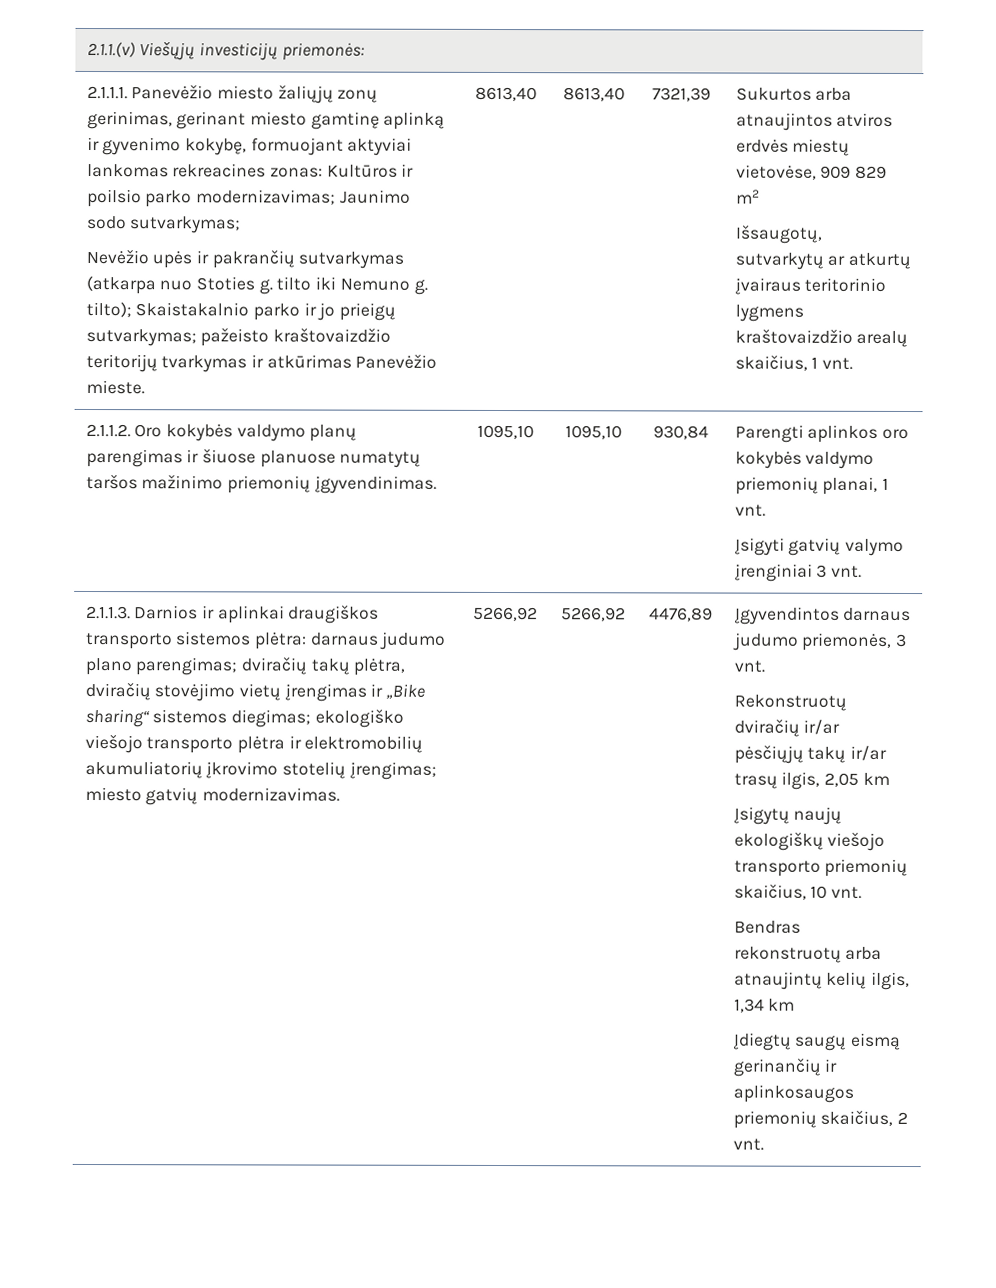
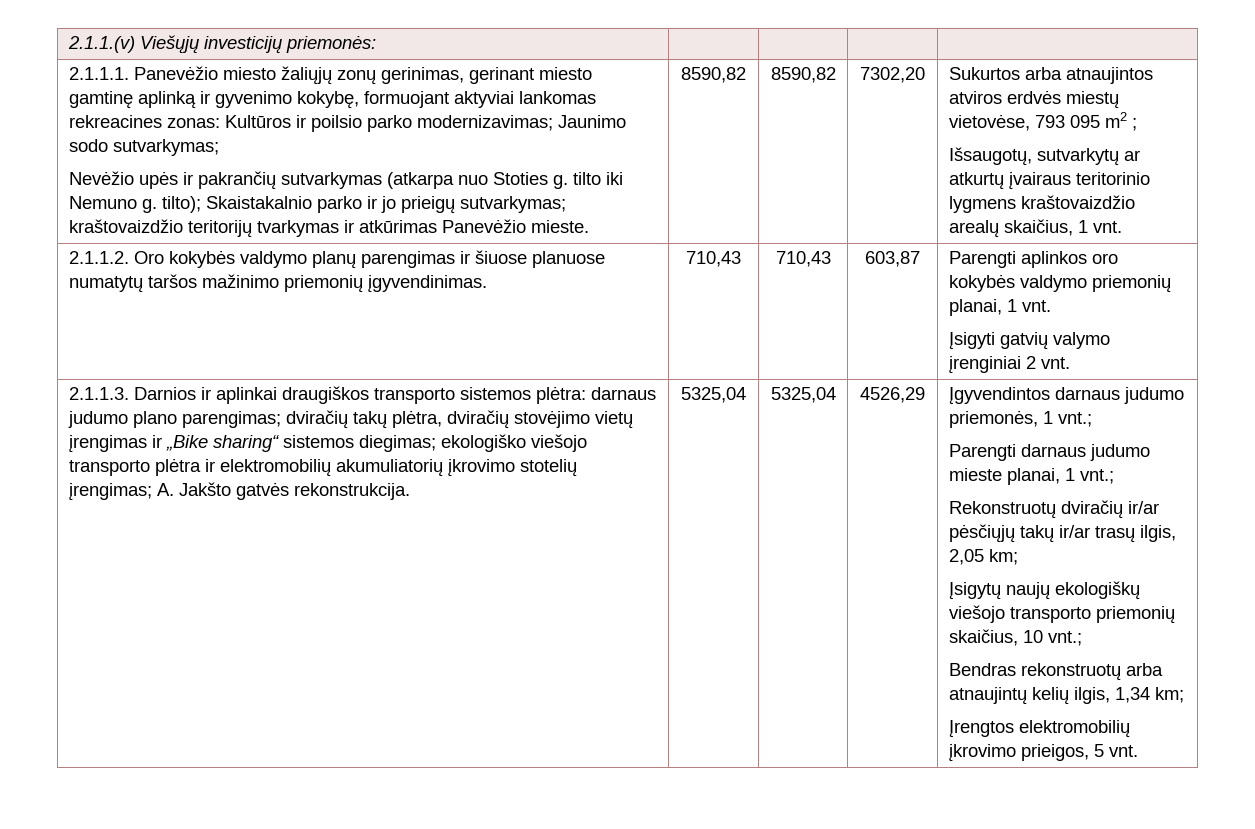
[200,327,270,347] pažeisto -> (566, 204) none
[475,86,537,102] [563,87,625,102] [652,87,711,102] 8613,40 | 8613,40 | 7321,39 -> [681,67,746,83] [770,67,836,83] [860,67,925,83] 8590,82 | 8590,82 | 7302,20
[820,165,887,179] 909 829 -> [1034,115,1100,128] 793 095
(760, 196) none -> [1131,118,1137,131] ;
[476,424,534,440] [564,425,622,440] [652,425,709,440] 1095,10 | 1095,10 | 930,84 -> [686,251,741,267] [775,251,831,267] [865,251,920,267] 710,43 | 710,43 | 603,87
[816,564,828,578] 3 -> [1025,356,1036,369] 2
[84,786,340,806] [472,606,538,622] [560,607,626,622] [648,607,713,622] [734,606,912,625] [731,632,907,651] [733,660,765,673] miesto gatvių modernizavimas. | 5266,92 | 5266,92 | 4476,89 | Įgyvendintos darnaus judumo priemonės, 3 vnt. -> [156,482,410,500] [681,387,746,403] [770,387,836,403] [860,387,925,403] [948,387,1184,405] [948,410,1092,428] [948,444,1150,461] [948,468,1114,485] A. Jakšto gatvės rekonstrukcija. | 5325,04 | 5325,04 | 4526,29 | Įgyvendintos darnaus judumo priemonės, 1 vnt.; // Parengti darnaus judumo mieste planai, 1 vnt.;
[862,772,890,785] km -> [988,549,1018,565] km;
[830,886,862,899] vnt. -> [1047,631,1082,646] vnt.;
[768,998,796,1011] [733,1032,901,1051] [732,1057,838,1077] [732,1084,854,1103] [732,1109,908,1129] km // Įdiegtų saugų eismą gerinančių ir aplinkosaugos priemonių skaičius, 2 -> [1154,687,1184,703] [948,720,1130,738] [948,744,1104,762] km; // Įrengtos elektromobilių įkrovimo prieigos, 5

